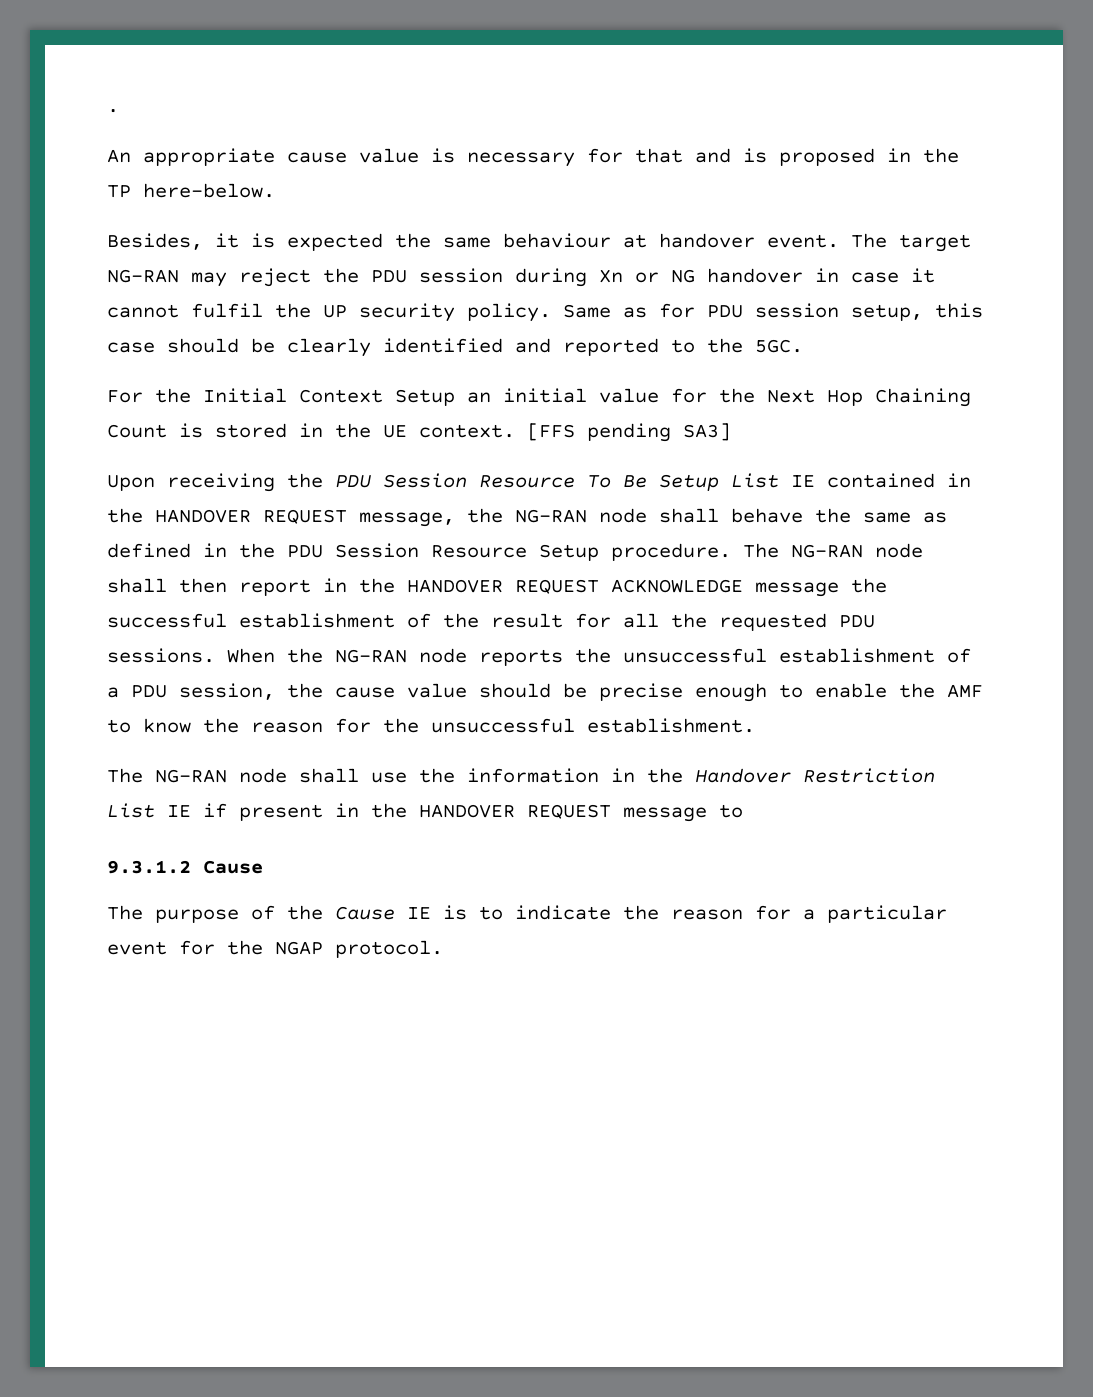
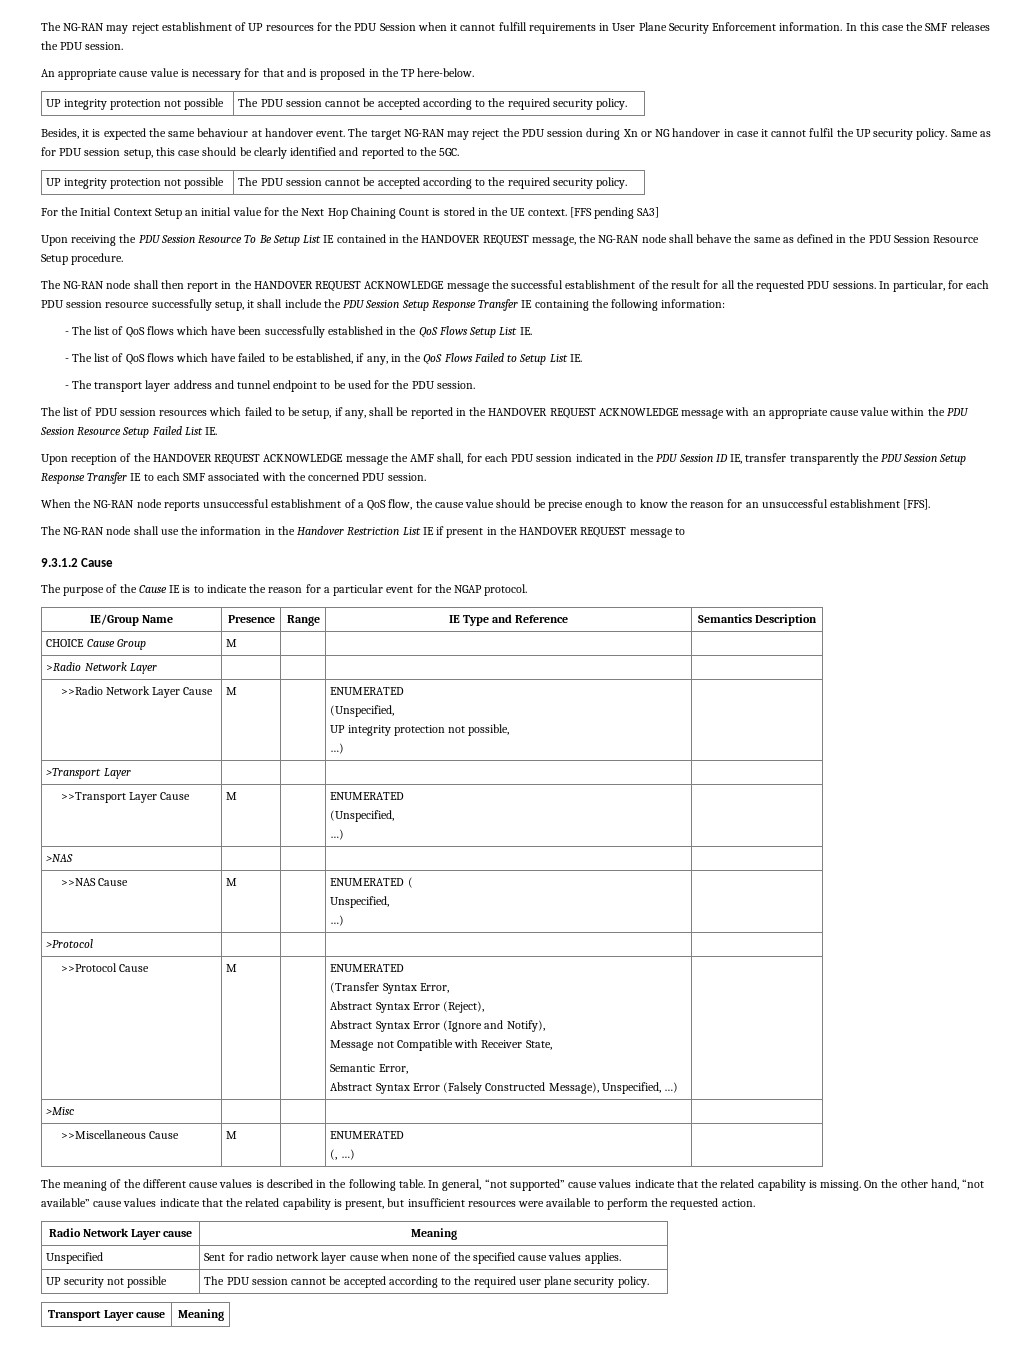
[107,109,119,113] . -> [41,22,990,34] [41,41,124,50] The NG-RAN may reject establishment of UP resources for the PDU Session when it cannot fulfill requirements in User Plane Security Enforcement information. In this case the SMF releases the PDU session.
(275, 190) none -> [46,98,225,110] [238,98,628,110] // UP integrity protection not possible | The PDU session cannot be accepted according to the required security policy.
(803, 346) none -> [46,177,225,189] [238,177,628,189] // UP integrity protection not possible | The PDU session cannot be accepted according to the required security policy.
(731, 552) none -> (124, 259) //
(215, 655) none -> [878,280,990,292] [41,299,726,311] [64,326,532,338] [64,353,582,365] [64,380,475,392] [41,407,969,419] [40,426,218,438] [41,453,967,465] [41,472,426,484] In particular, for each PDU session resource successfully setup, it shall include the PDU Session Setup Response Transfer IE containing the following information: // - The list of QoS flows which have been successfully established in the QoS Flows Setup List IE. // - The list of QoS flows which have failed to be established, if any, in the QoS Flows Failed to Setup List IE. // - The transport layer address and tunnel endpoint to be used for the PDU session. // The list of PDU session resources which failed to be setup, if any, shall be reported in the HANDOVER REQUEST ACKNOWLEDGE message with an appropriate cause value within the PDU Session Resource Setup Failed List IE. // Upon reception of the HANDOVER REQUEST ACKNOWLEDGE message the AMF shall, for each PDU session indicated in the PDU Session ID IE, transfer transparently the PDU Session Setup Response Transfer IE to each SMF associated with the concerned PDU session. //
[575,648,611,663] the -> (200, 506) none
[131,683,275,700] PDU session, -> [367,499,413,511] QoS flow,
[815,683,983,698] [107,718,755,733] enable the AMF to know the reason for the unsuccessful establishment. -> [639,499,931,510] know the reason for an unsuccessful establishment [FFS].
(443, 949) none -> [89,614,174,626] [227,615,275,623] [286,615,320,626] [448,614,569,626] [697,614,818,626] [46,639,146,650] [226,639,238,647] [46,662,157,674] [60,686,214,698] [226,687,238,695] [330,687,405,695] [330,705,395,717] [330,724,510,736] [330,743,345,754] [46,768,131,779] [60,792,191,803] [226,792,238,800] [330,792,405,800] [330,810,395,822] [330,829,345,840] [46,854,74,862] [60,878,128,886] [226,878,238,886] [330,877,413,888] [330,896,390,908] [330,915,345,926] [46,939,94,948] [60,963,149,972] [226,964,238,972] [330,964,405,972] [330,982,449,994] [330,1001,485,1013] [330,1020,545,1032] [330,1039,552,1051] [330,1064,408,1074] [330,1082,679,1094] [46,1107,75,1115] [60,1130,179,1139] [226,1131,238,1139] [330,1131,405,1139] [330,1149,355,1160] [41,1179,985,1191] [41,1198,755,1210] [48,1228,193,1240] [410,1228,457,1240] [46,1252,104,1264] [204,1252,621,1264] [46,1276,168,1288] [204,1276,649,1288] [48,1310,165,1321] [177,1309,224,1321] // IE/Group Name | Presence | Range | IE Type and Reference | Semantics Description // CHOICE Cause Group | M | | | // >Radio Network Layer | | | | // >>Radio Network Layer Cause | M | | ENUMERATED // (Unspecified, // UP integrity protection not possible, // …) | // >Transport Layer | | | | // >>Transport Layer Cause | M | | ENUMERATED // (Unspecified, // …) | // >NAS | | | | // >>NAS Cause | M | | ENUMERATED ( // Unspecified, // …) | // >Protocol | | | | // >>Protocol Cause | M | | ENUMERATED // (Transfer Syntax Error, // Abstract Syntax Error (Reject), // Abstract Syntax Error (Ignore and Notify), // Message not Compatible with Receiver State, // Semantic Error, // Abstract Syntax Error (Falsely Constructed Message), Unspecified, …) | // >Misc | | | | // >>Miscellaneous Cause | M | | ENUMERATED // (, …) | // The meaning of the different cause values is described in the following table. In general, “not supported” cause values indicate that the related capability is missing. On the other hand, “not available” cause values indicate that the related capability is present, but insufficient resources were available to perform the requested action. // Radio Network Layer cause | Meaning // Unspecified | Sent for radio network layer cause when none of the specified cause values applies. // UP security not possible | The PDU session cannot be accepted according to the required user plane security policy. // Transport Layer cause | Meaning

